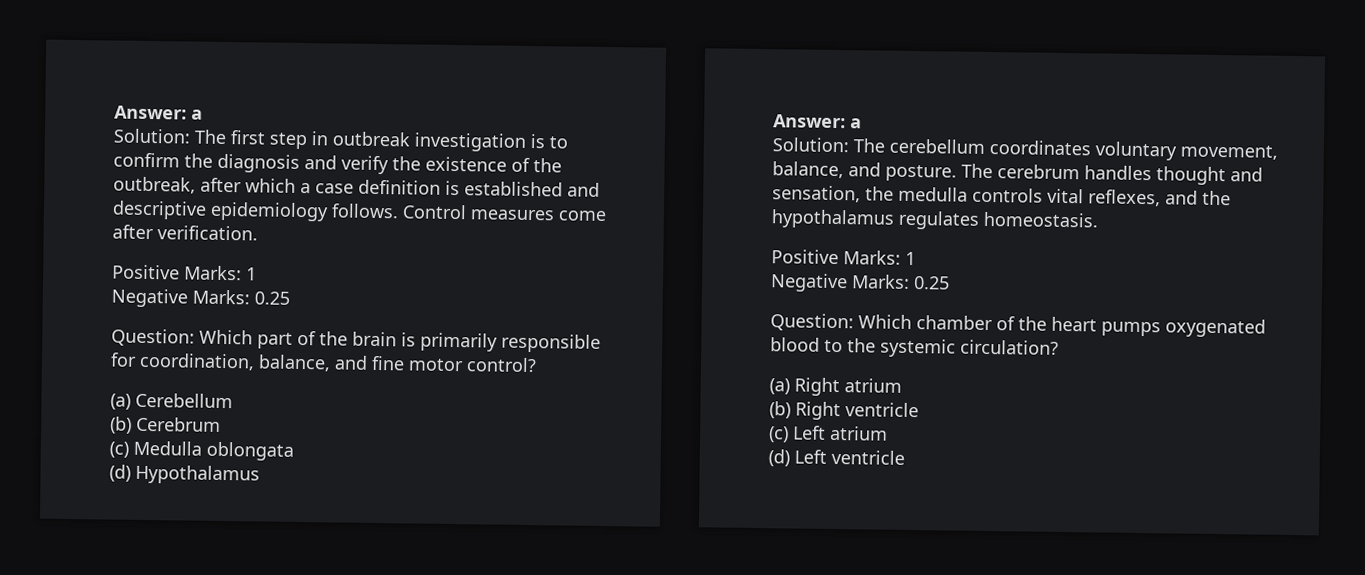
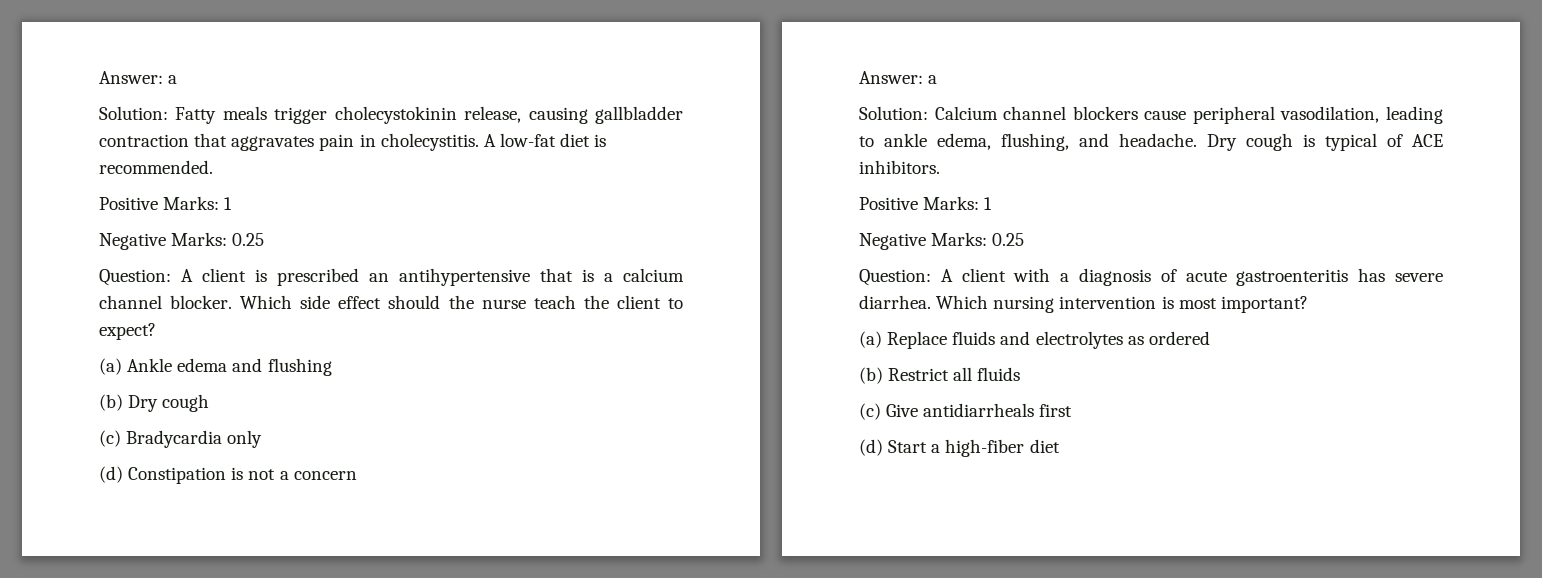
[114,105,203,120] [113,128,568,152] [113,152,562,175] [113,176,600,197] [112,200,606,222] [112,224,258,241] [112,264,257,281] [111,288,290,308] [111,328,601,353] [110,352,537,373] [110,392,233,410] [110,416,221,434] [109,440,294,461] [109,464,260,485] [773,114,862,129] [772,137,1278,161] [772,161,1263,186] [772,185,1231,207] [771,209,1099,230] [771,249,916,266] [770,273,950,293] [770,313,1266,338] [770,337,1059,358] [769,377,902,397] [769,401,919,421] [768,425,888,443] [768,449,905,467] Answer: a // Solution: The first step in outbreak investigation is to confirm the diagnosis and verify the existence of the outbreak, after which a case definition is established and descriptive epidemiology follows. Control measures come after verification. // Positive Marks: 1 // Negative Marks: 0.25 // Question: Which part of the brain is primarily responsible for coordination, balance, and fine motor control? // (a) Cerebellum // (b) Cerebrum // (c) Medulla oblongata // (d) Hypothalamus // Answer: a // Solution: The cerebellum coordinates voluntary movement, balance, and posture. The cerebrum handles thought and sensation, the medulla controls vital reflexes, and the hypothalamus regulates homeostasis. // Positive Marks: 1 // Negative Marks: 0.25 // Question: Which chamber of the heart pumps oxygenated blood to the systemic circulation? // (a) Right atrium // (b) Right ventricle // (c) Left atrium // (d) Left ventricle -> [99,71,178,84] [99,106,684,124] [99,133,607,151] [99,160,213,174] [99,196,233,210] [99,232,265,250] [99,268,684,286] [99,295,683,309] [99,323,156,340] [99,358,332,376] [99,394,210,412] [99,430,263,448] [99,466,357,484] [859,71,938,84] [859,106,1443,124] [859,133,1443,151] [859,160,940,174] [859,196,993,210] [859,232,1025,250] [859,268,1443,286] [859,295,1308,313] [859,331,1210,349] [859,367,1021,384] [859,403,1073,420] [859,439,1060,457] Answer: a // Solution: Fatty meals trigger cholecystokinin release, causing gallbladder contraction that aggravates pain in cholecystitis. A low-fat diet is recommended. // Positive Marks: 1 // Negative Marks: 0.25 // Question: A client is prescribed an antihypertensive that is a calcium channel blocker. Which side effect should the nurse teach the client to expect? // (a) Ankle edema and flushing // (b) Dry cough // (c) Bradycardia only // (d) Constipation is not a concern // Answer: a // Solution: Calcium channel blockers cause peripheral vasodilation, leading to ankle edema, flushing, and headache. Dry cough is typical of ACE inhibitors. // Positive Marks: 1 // Negative Marks: 0.25 // Question: A client with a diagnosis of acute gastroenteritis has severe diarrhea. Which nursing intervention is most important? // (a) Replace fluids and electrolytes as ordered // (b) Restrict all fluids // (c) Give antidiarrheals first // (d) Start a high-fiber diet

